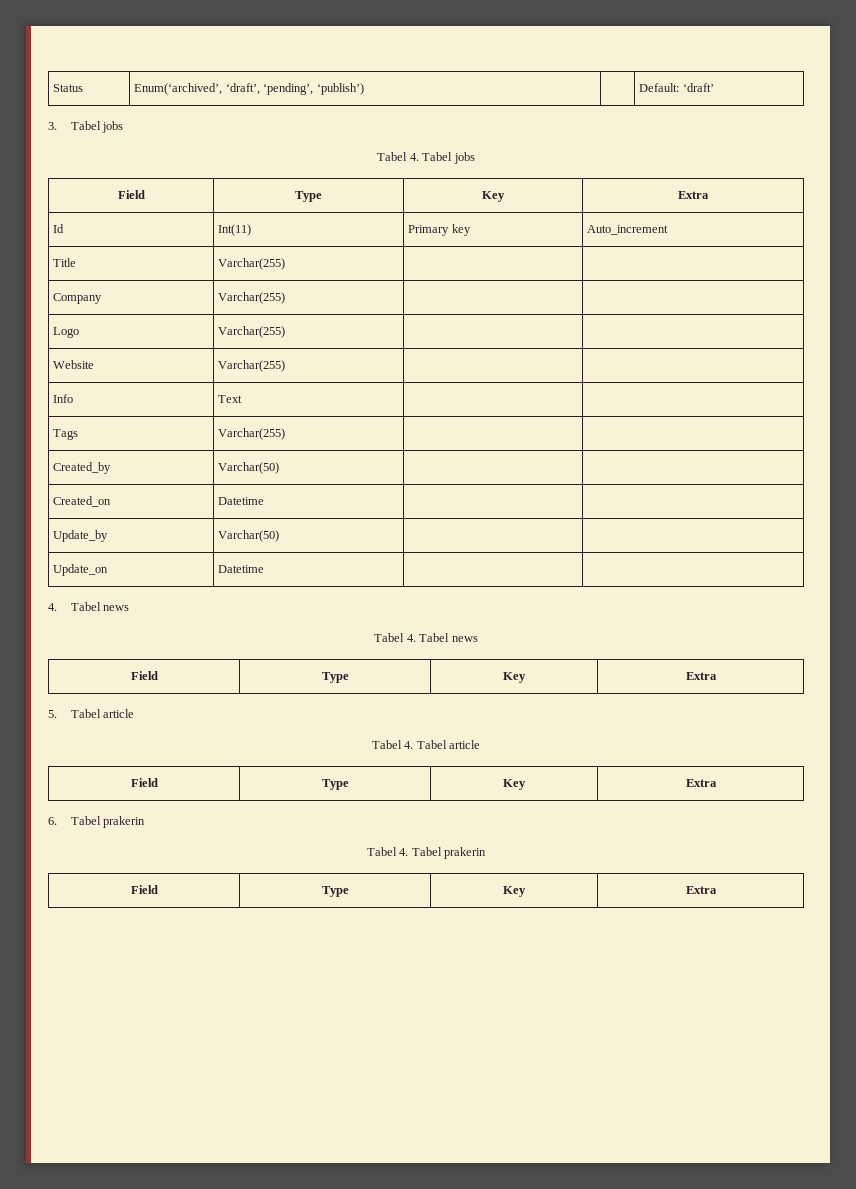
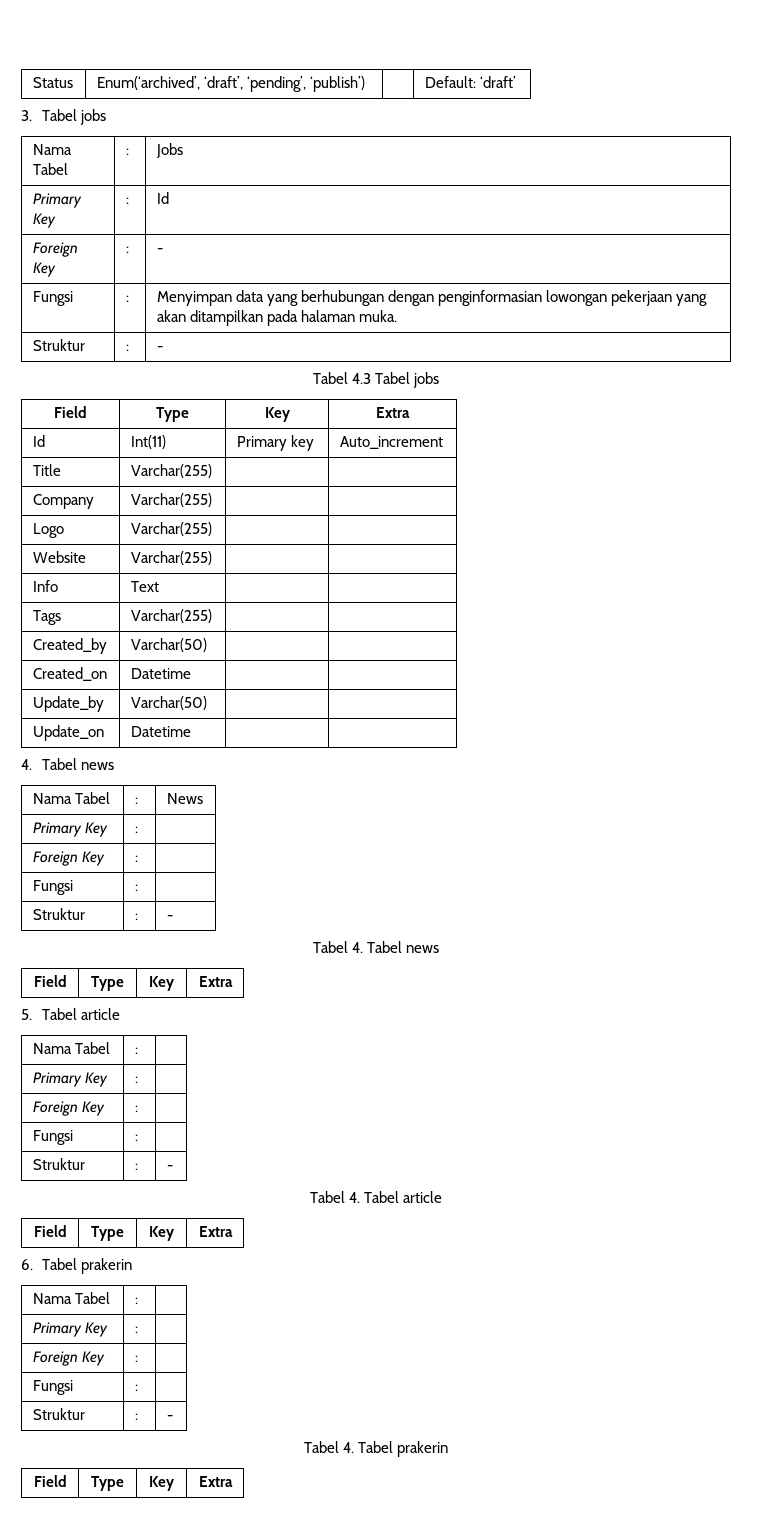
[377,152,419,161] // Tabel 4. -> [32,144,72,155] [32,163,68,175] [125,148,129,155] [155,143,183,158] [32,193,82,208] [32,213,56,228] [125,197,129,204] [156,192,169,204] [32,242,78,257] [32,262,56,277] [125,246,129,253] [156,248,163,253] [32,291,73,306] [125,295,129,302] [156,290,708,306] [156,310,398,326] [32,339,85,351] [125,344,129,351] [156,346,163,351] [312,372,371,384] // Nama Tabel | : | Jobs // Primary Key | : | Id // Foreign Key | : | - // Fungsi | : | Menyimpan data yang berhubungan dengan penginformasian lowongan pekerjaan yang akan ditampilkan pada halaman muka. // Struktur | : | - // Tabel 4.3
(130, 608) none -> [32,792,110,804] [134,797,138,804] [166,793,203,804] [32,822,108,837] [134,826,138,833] [32,851,105,866] [134,855,138,862] [32,880,73,895] [134,884,138,891] [32,908,85,920] [134,913,138,920] [166,915,173,920] // Nama Tabel | : | News // Primary Key | : | // Foreign Key | : | // Fungsi | : | // Struktur | : | -
(135, 713) none -> [32,1042,110,1054] [134,1047,138,1054] [32,1072,108,1087] [134,1076,138,1083] [32,1101,105,1116] [134,1105,138,1112] [32,1130,73,1145] [134,1134,138,1141] [32,1158,85,1170] [134,1163,138,1170] [166,1165,173,1170] // Nama Tabel | : | // Primary Key | : | // Foreign Key | : | // Fungsi | : | // Struktur | : | -
(146, 822) none -> [32,1292,110,1304] [134,1297,138,1304] [32,1322,108,1337] [134,1326,138,1333] [32,1351,105,1366] [134,1355,138,1362] [32,1380,73,1395] [134,1384,138,1391] [32,1408,85,1420] [134,1413,138,1420] [166,1415,173,1420] // Nama Tabel | : | // Primary Key | : | // Foreign Key | : | // Fungsi | : | // Struktur | : | -

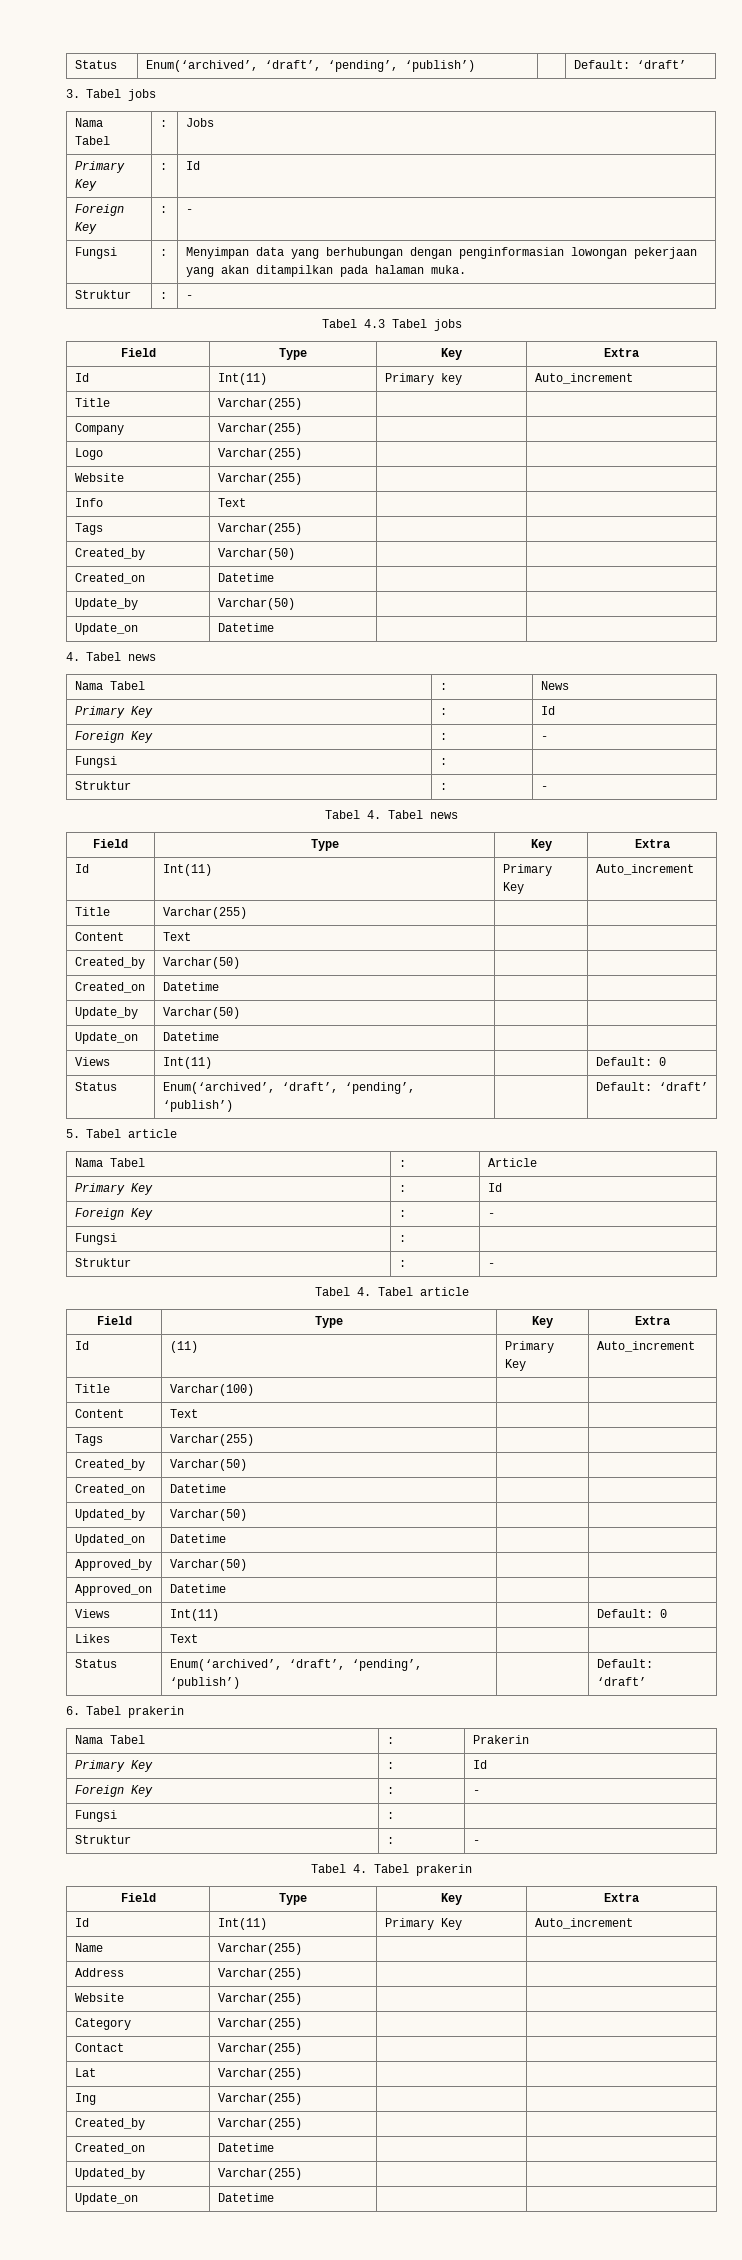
[32,851,105,866] [134,855,138,862] // Foreign Key | : | -> [540,706,555,715] [74,731,153,743] [439,733,447,740] [540,736,548,740] Id // Foreign Key | : | -
(233, 981) none -> [74,864,89,873] [162,864,212,876] [502,864,552,876] [502,882,524,894] [595,864,694,875] [74,907,110,916] [162,907,247,919] [74,932,124,941] [162,932,191,941] [74,957,145,969] [162,957,240,969] [74,982,145,993] [162,982,219,991] [74,1007,138,1019] [162,1007,240,1019] [74,1032,138,1044] [162,1032,219,1041] [74,1057,110,1066] [162,1057,212,1069] [595,1057,666,1066] [74,1082,117,1091] [162,1082,415,1094] [162,1100,233,1112] [595,1082,708,1091] // Id | Int(11) | Primary Key | Auto_increment // Title | Varchar(255) | | // Content | Text | | // Created_by | Varchar(50) | | // Created_on | Datetime | | // Update_by | Varchar(50) | | // Update_on | Datetime | | // Views | Int(11) | | Default: 0 // Status | Enum(‘archived’, ‘draft’, ‘pending’, ‘publish’) | | Default: ‘draft’
[32,1072,108,1087] [134,1076,138,1083] [32,1101,105,1116] [134,1105,138,1112] // Primary Key | : | // Foreign Key | : | -> [487,1158,537,1167] [74,1183,153,1195] [398,1185,406,1192] [487,1183,502,1192] [74,1208,153,1220] [398,1210,406,1217] [487,1213,495,1217] Article // Primary Key | : | Id // Foreign Key | : | -
(233, 1231) none -> [74,1341,89,1350] [169,1341,198,1353] [504,1341,554,1353] [504,1359,526,1371] [596,1341,695,1352] [74,1384,110,1393] [169,1384,254,1396] [74,1409,124,1418] [169,1409,198,1418] [74,1434,103,1446] [169,1434,254,1446] [74,1459,145,1471] [169,1459,247,1471] [74,1484,145,1495] [169,1484,226,1493] [74,1509,145,1521] [169,1509,247,1521] [74,1534,145,1546] [169,1534,226,1543] [74,1559,152,1571] [169,1559,247,1571] [74,1584,152,1596] [169,1584,226,1593] [74,1609,110,1618] [169,1609,219,1621] [596,1609,667,1618] [74,1634,110,1643] [169,1634,198,1643] [74,1659,117,1668] [169,1659,422,1671] [169,1677,240,1689] [596,1659,653,1668] [596,1677,646,1686] // Id | (11) | Primary Key | Auto_increment // Title | Varchar(100) | | // Content | Text | | // Tags | Varchar(255) | | // Created_by | Varchar(50) | | // Created_on | Datetime | | // Updated_by | Varchar(50) | | // Updated_on | Datetime | | // Approved_by | Varchar(50) | | // Approved_on | Datetime | | // Views | Int(11) | | Default: 0 // Likes | Text | | // Status | Enum(‘archived’, ‘draft’, ‘pending’, ‘publish’) | | Default: ‘draft’
[32,1322,108,1337] [134,1326,138,1333] [32,1351,105,1366] [134,1355,138,1362] // Primary Key | : | // Foreign Key | : | -> [472,1735,529,1744] [74,1760,153,1772] [386,1762,394,1769] [472,1760,487,1769] [74,1785,153,1797] [386,1787,394,1794] [472,1790,480,1794] Prakerin // Primary Key | : | Id // Foreign Key | : | -
(233, 1481) none -> [74,1918,89,1927] [217,1918,267,1930] [384,1918,462,1930] [534,1918,633,1929] [74,1943,103,1952] [217,1943,302,1955] [74,1968,124,1977] [217,1968,302,1980] [74,1993,124,2002] [217,1993,302,2005] [74,2018,131,2030] [217,2018,302,2030] [74,2043,124,2052] [217,2043,302,2055] [74,2068,96,2077] [217,2068,302,2080] [74,2093,96,2105] [217,2093,302,2105] [74,2118,145,2130] [217,2118,302,2130] [74,2143,145,2154] [217,2143,274,2152] [74,2168,145,2180] [217,2168,302,2180] [74,2193,138,2205] [217,2193,274,2202] // Id | Int(11) | Primary Key | Auto_increment // Name | Varchar(255) | | // Address | Varchar(255) | | // Website | Varchar(255) | | // Category | Varchar(255) | | // Contact | Varchar(255) | | // Lat | Varchar(255) | | // Ing | Varchar(255) | | // Created_by | Varchar(255) | | // Created_on | Datetime | | // Updated_by | Varchar(255) | | // Update_on | Datetime | |

